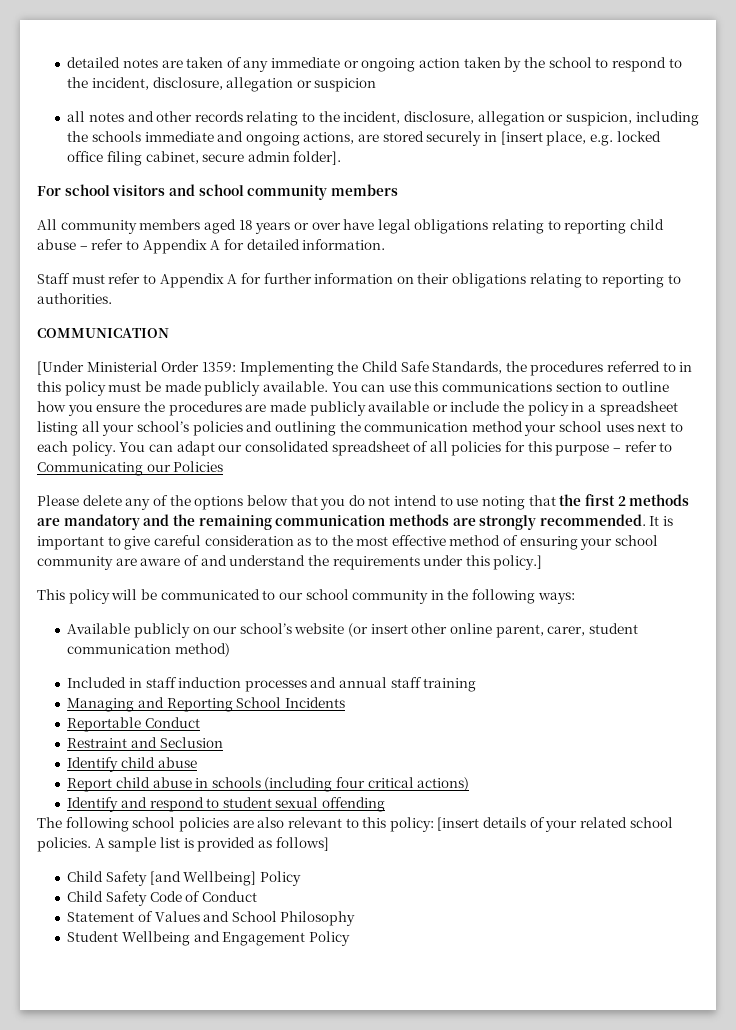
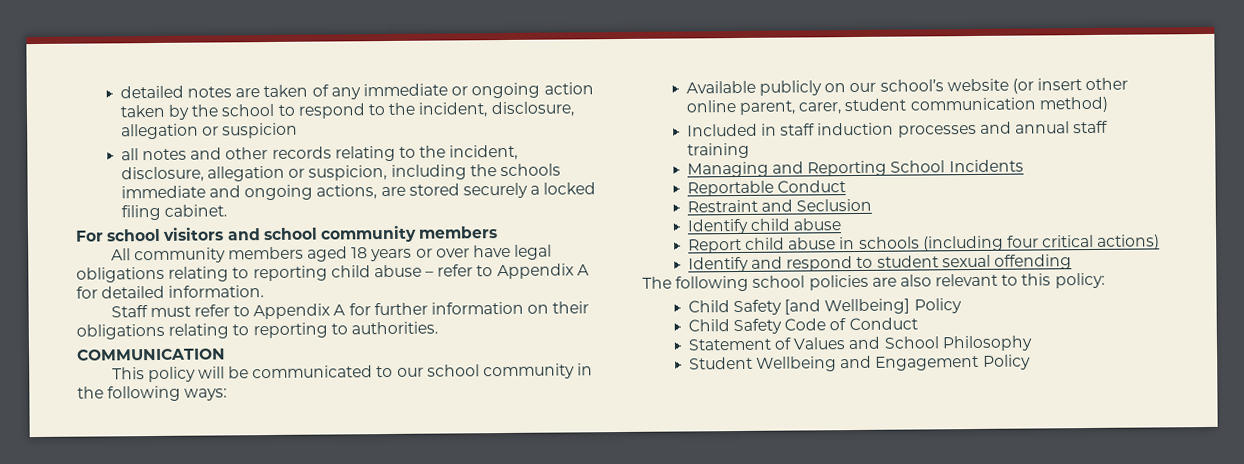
[484,131,661,146] [67,151,342,166] in [insert place, e.g. locked office filing cabinet, secure admin folder]. -> [530,182,597,195] [120,204,228,221] a locked filing cabinet.
[37,361,693,376] [37,381,670,396] [37,401,678,416] [37,421,684,436] [37,441,673,456] [37,461,224,476] [37,494,690,510] [37,514,674,530] [37,535,659,550] [37,555,543,570] // [Under Ministerial Order 1359: Implementing the Child Safe Standards, the procedures referred to in this policy must be made publicly available. You can use this communications section to outline how you ensure the procedures are made publicly available or include the policy in a spreadsheet listing all your school’s policies and outlining the communication method your school uses next to each policy. You can adapt our consolidated spreadsheet of all policies for this purpose – refer to Communicating our Policies // Please delete any of the options below that you do not intend to use noting that the first 2 methods are mandatory and the remaining communication methods are strongly recommended. It is important to give careful consideration as to the most effective method of ensuring your school community are aware of and understand the requirements under this policy.] -> (226, 354) none
[437,817,673,832] [37,837,329,852] [insert details of your related school policies. A sample list is provided as follows] -> (1105, 280) none

